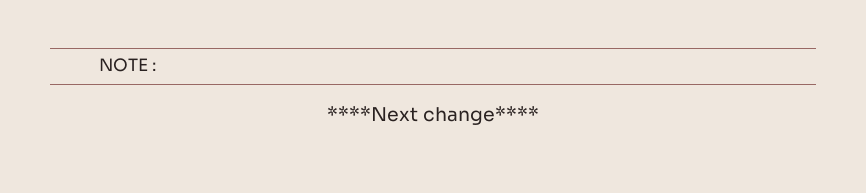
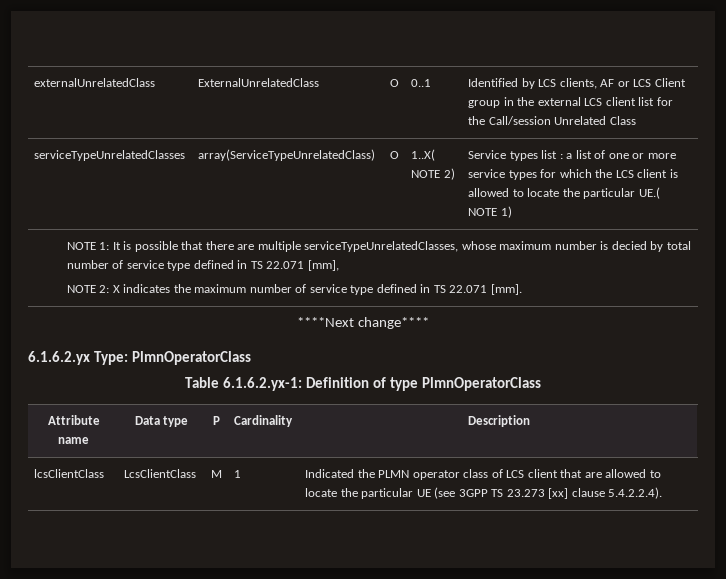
[98,58,157,72] [326,106,540,125] NOTE : // ****Next change**** -> [34,78,156,87] [198,78,320,87] [389,79,399,87] [411,79,432,87] [468,78,686,89] [468,97,673,108] [468,116,636,125] [34,150,186,161] [198,149,376,161] [389,151,399,159] [411,149,436,161] [411,168,455,180] [468,150,676,161] [468,169,678,180] [468,187,660,199] [468,206,512,218] [66,241,691,252] [66,260,339,271] [66,284,522,295] [297,317,429,329] [28,351,251,365] [185,377,541,391] [47,415,100,425] [58,437,89,444] [134,416,189,427] [213,416,220,425] [234,415,294,427] [467,415,530,427] [34,469,105,478] [124,469,197,478] [211,470,222,478] [234,470,242,478] [305,469,661,480] [305,487,663,499] externalUnrelatedClass | ExternalUnrelatedClass | O | 0..1 | Identified by LCS clients, AF or LCS Client group in the external LCS client list for the Call/session Unrelated Class // serviceTypeUnrelatedClasses | array(ServiceTypeUnrelatedClass) | O | 1..X( NOTE 2) | Service types list : a list of one or more service types for which the LCS client is allowed to locate the particular UE.( NOTE 1) // NOTE 1: It is possible that there are multiple serviceTypeUnrelatedClasses, whose maximum number is decied by total number of service type defined in TS 22.071 [mm], // NOTE 2: X indicates the maximum number of service type defined in TS 22.071 [mm]. // ****Next change**** // 6.1.6.2.yx Type: PlmnOperatorClass // Table 6.1.6.2.yx-1: Definition of type PlmnOperatorClass // Attribute name | Data type | P | Cardinality | Description // lcsClientClass | LcsClientClass | M | 1 | Indicated the PLMN operator class of LCS client that are allowed to locate the particular UE (see 3GPP TS 23.273 [xx] clause 5.4.2.2.4).

